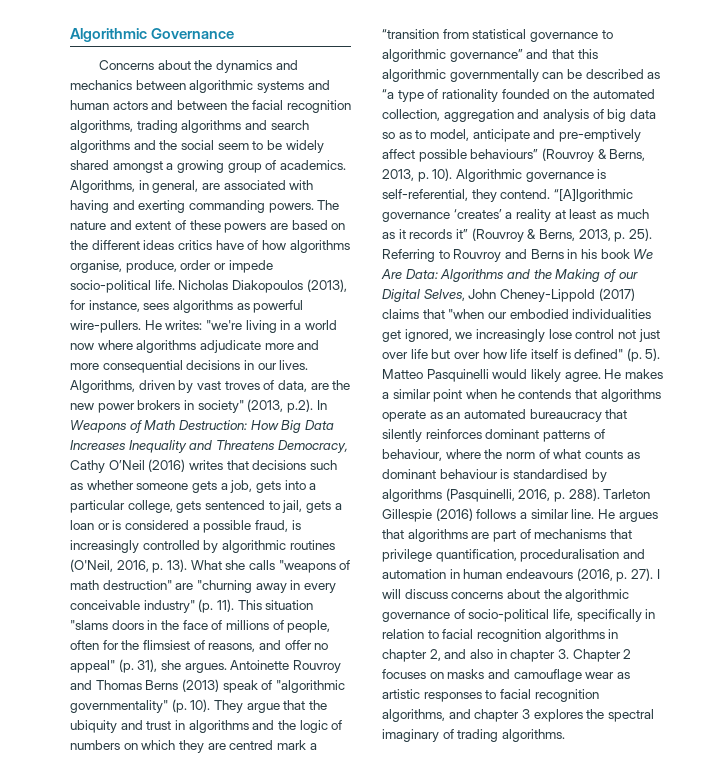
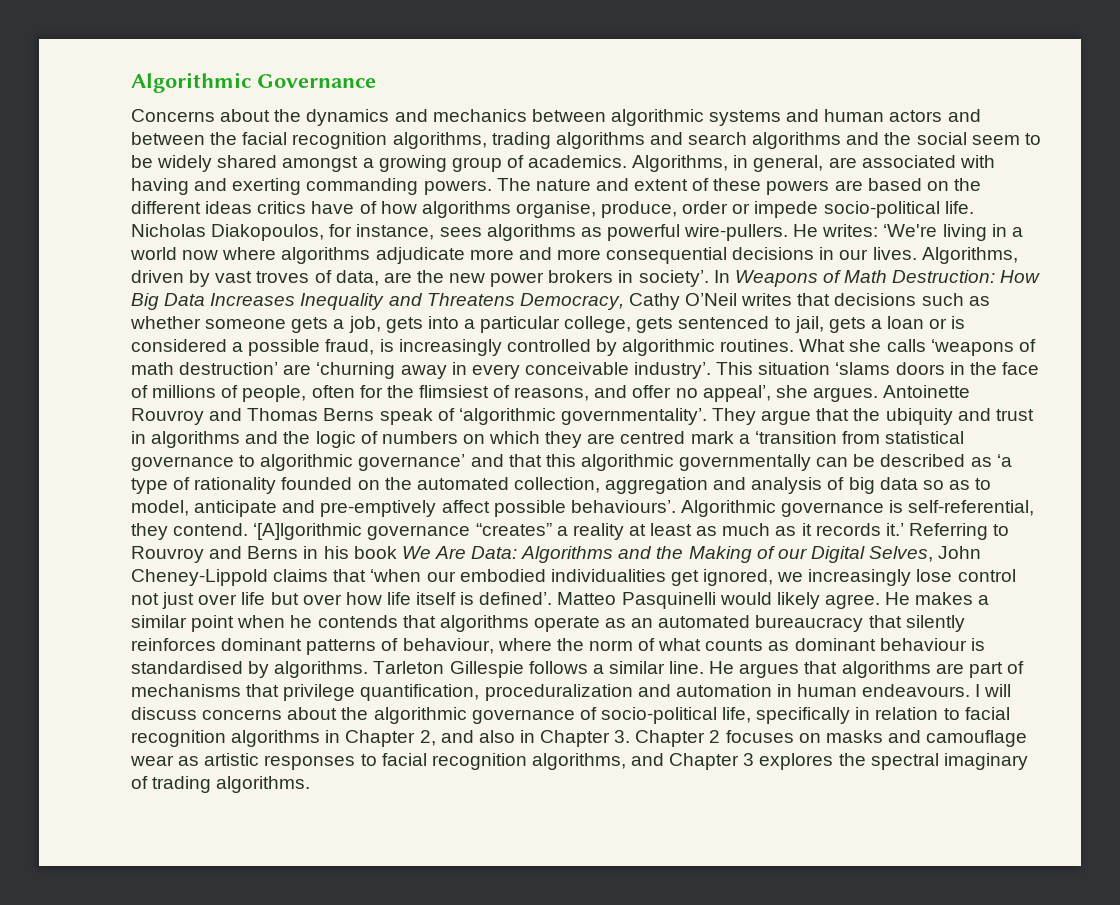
[231,279,347,293] Diakopoulos (2013), -> [211,224,325,241] Diakopoulos,
[205,320,242,330] "we're -> [883,224,938,237] ‘We're
[197,399,313,413] society" (2013, p.2). -> [638,270,709,287] society’.
[148,459,186,472] (2016) -> (738, 299) none
[289,540,335,550] [70,559,187,573] routines (O'Neil, 2016, p. 13). -> [720,339,795,352] routines.
[278,560,336,573] "weapons -> [930,339,1014,356] ‘weapons
[102,580,252,593] destruction" are "churning -> [179,362,396,379] destruction’ are ‘churning
[143,599,234,613] industry" (p. 11). -> [634,362,712,379] industry’.
[70,620,108,630] "slams -> [835,362,891,375] ‘slams
[70,659,158,673] appeal" (p. 31), -> [702,385,771,402] appeal’,
[181,679,219,692] (2013) -> (375, 414) none
[275,680,345,693] [70,699,211,713] "algorithmic governmentality" (p. 10). -> [458,408,707,425] ‘algorithmic governmentality’.
[382,29,439,39] “transition -> [754,431,837,444] ‘transition
[449,49,523,62] governance” -> [358,454,466,471] governance’
[382,89,394,99] “a -> [996,454,1012,467] ‘a
[470,148,646,162] [382,168,453,182] behaviours” (Rouvroy & Berns, 2013, p. 10). -> [570,500,676,513] behaviours’.
[553,189,633,202] [382,209,502,222] “[A]lgorithmic governance ‘creates’ -> [253,523,552,540] ‘[A]lgorithmic governance “creates”
[455,228,652,242] it” (Rouvroy & Berns, 2013, p. 25). -> [885,523,904,536] it.’
[598,288,635,301] (2017) -> (268, 577) none
[448,309,485,319] "when -> [370,569,422,582] ‘when
[574,348,661,362] defined" (p. 5). -> [479,592,553,605] defined’.
[382,488,600,502] algorithms (Pasquinelli, 2016, p. 288). -> [274,661,369,678] algorithms.
[435,508,473,521] (2016) -> (524, 669) none
[520,549,620,562] proceduralisation -> [484,684,633,701] proceduralization
[505,568,653,582] endeavours (2016, p. 27). -> [862,684,971,697] endeavours.
[382,649,427,662] chapter -> [345,730,416,747] Chapter
[510,649,556,662] chapter -> [540,730,611,747] Chapter
[474,709,520,722] chapter -> [669,753,740,770] Chapter

